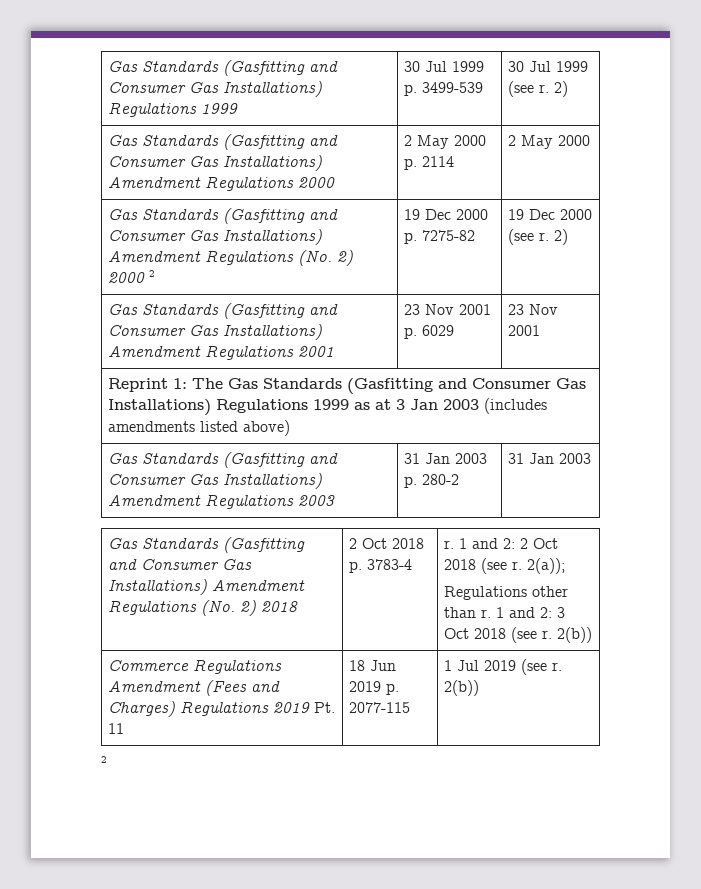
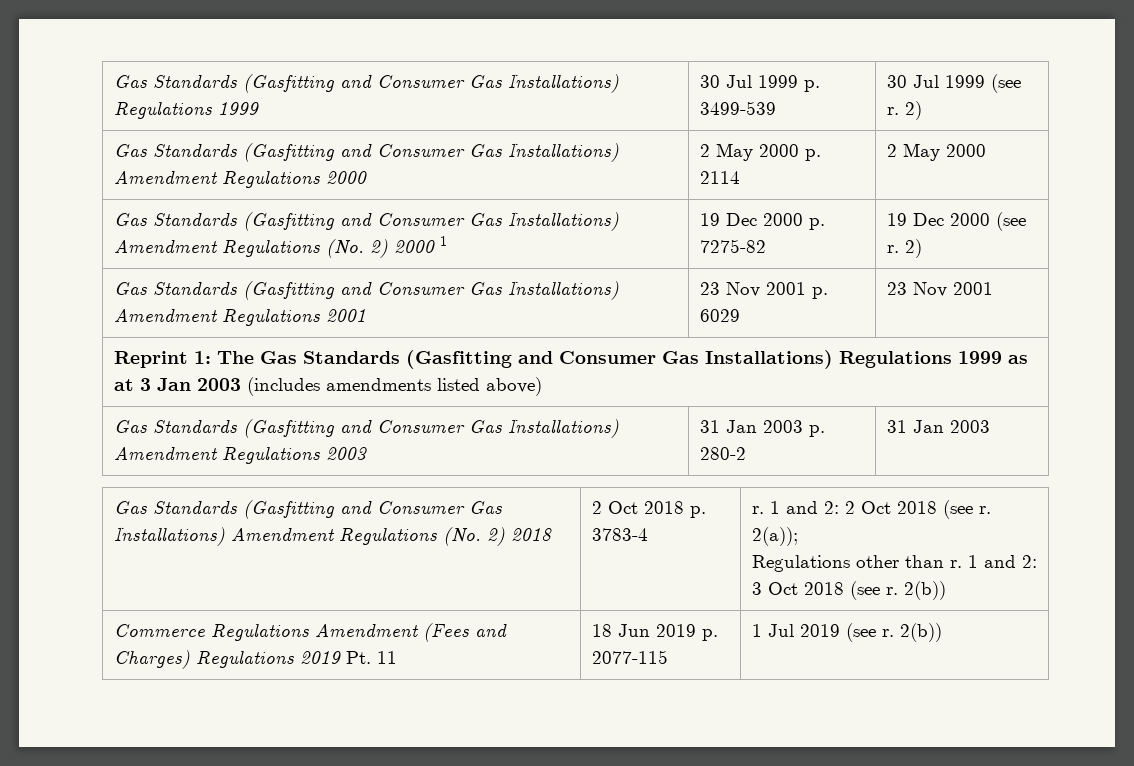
[148,270,155,277] 2 -> [439,236,447,246] 1
[101,756,107,763] // 2 -> (942, 632) none

